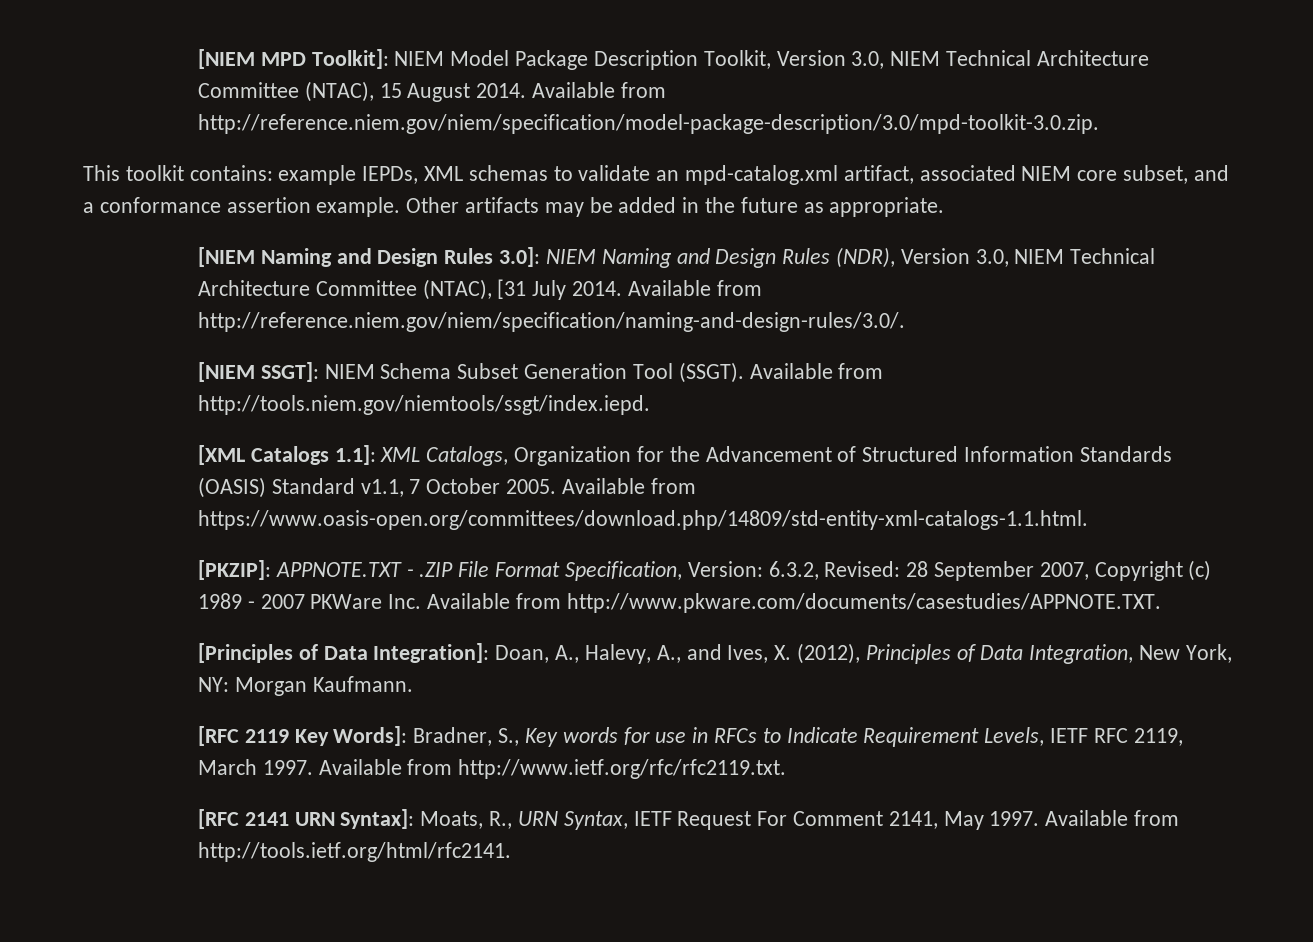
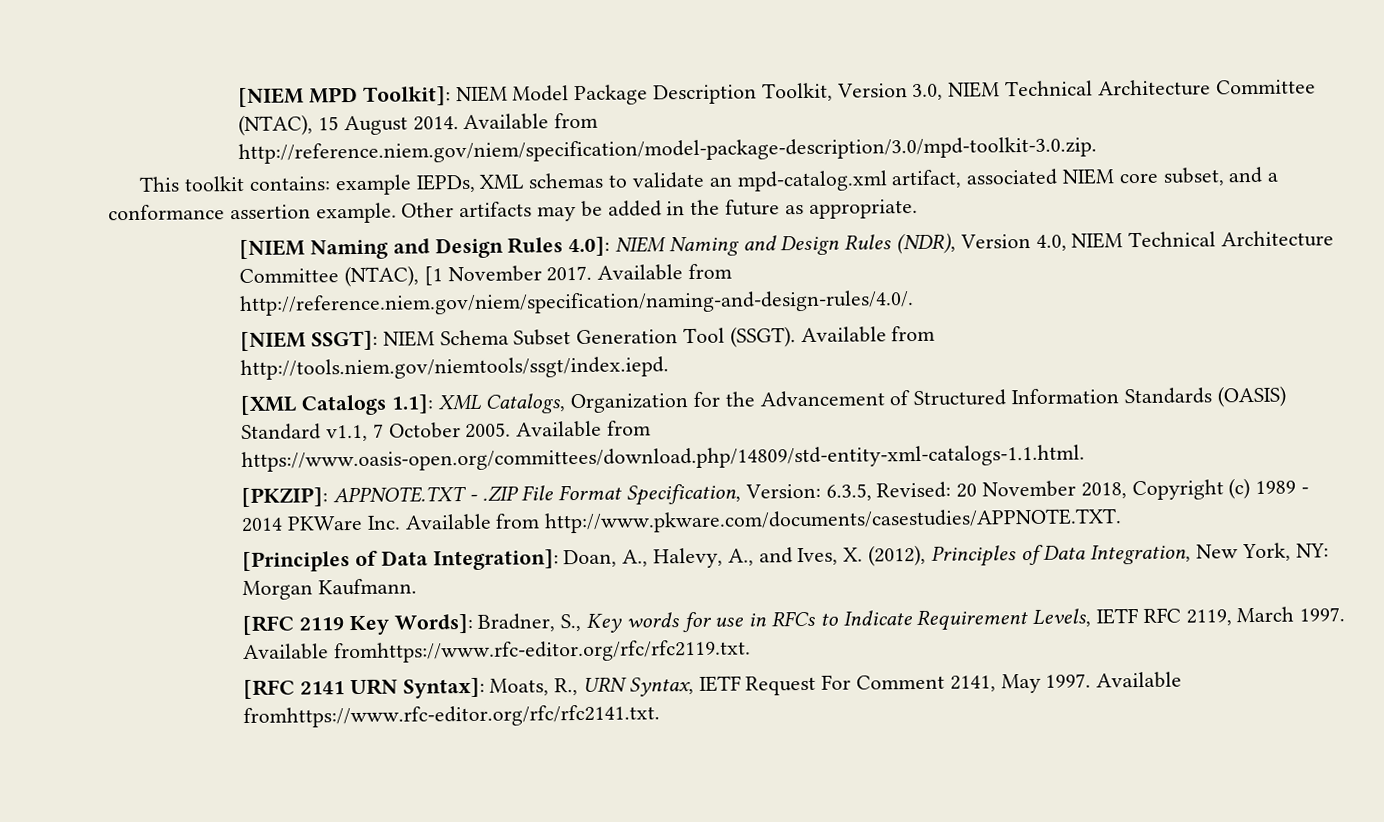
[499,247,541,267] 3.0]: -> [568,236,611,257] 4.0]:
[975,248,1156,267] [198,279,762,300] [198,312,906,332] 3.0, NIEM Technical Architecture Committee (NTAC), [31 July 2014. Available from http://reference.niem.gov/niem/specification/naming-and-design-rules/3.0/. -> [1035,230,1334,251] [239,263,732,288] [239,290,915,317] 4.0, NIEM Technical Architecture Committee (NTAC), [1 November 2017. Available from http://reference.niem.gov/niem/specification/naming-and-design-rules/4.0/.
[768,561,1089,581] 6.3.2, Revised: 28 September 2007, -> [825,480,1127,501] 6.3.5, Revised: 20 November 2018,
[260,594,305,609] 2007 -> [241,517,284,533] 2014
[407,759,787,779] from http://www.ietf.org/rfc/rfc2119.txt. -> [333,639,751,664] fromhttps://www.rfc-editor.org/rfc/rfc2119.txt.
[1133,810,1179,826] [198,842,512,862] from http://tools.ietf.org/html/rfc2141. -> [243,704,661,729] fromhttps://www.rfc-editor.org/rfc/rfc2141.txt.

